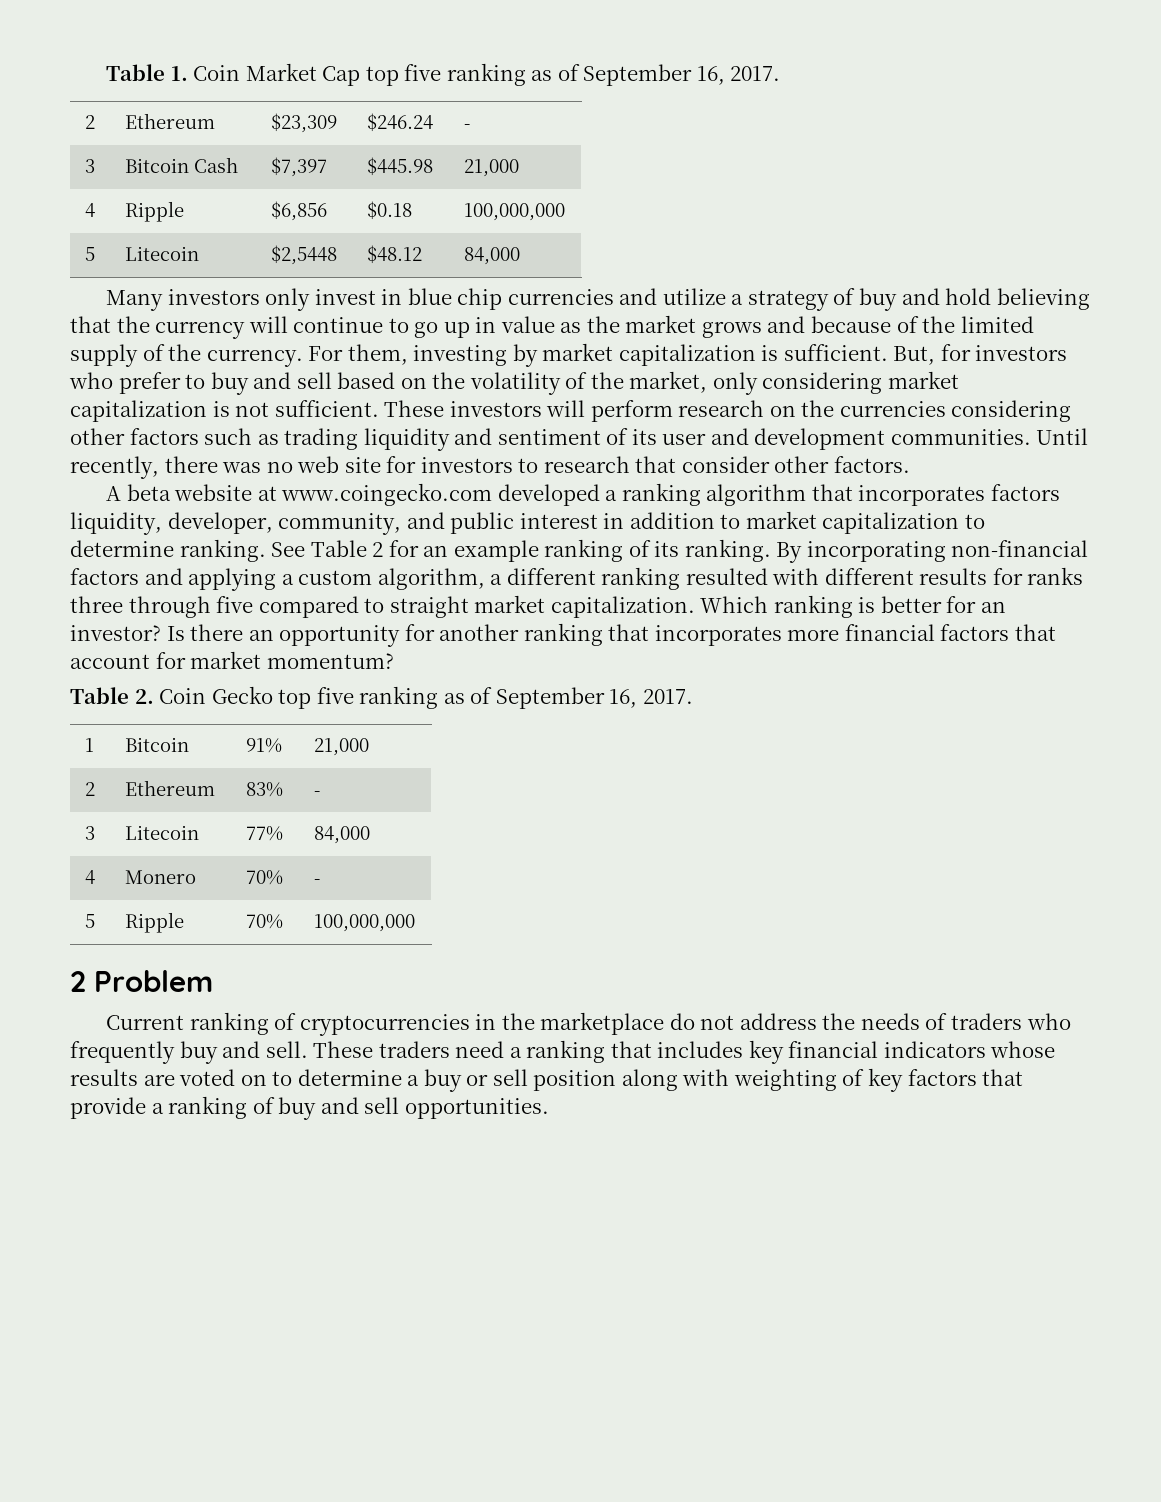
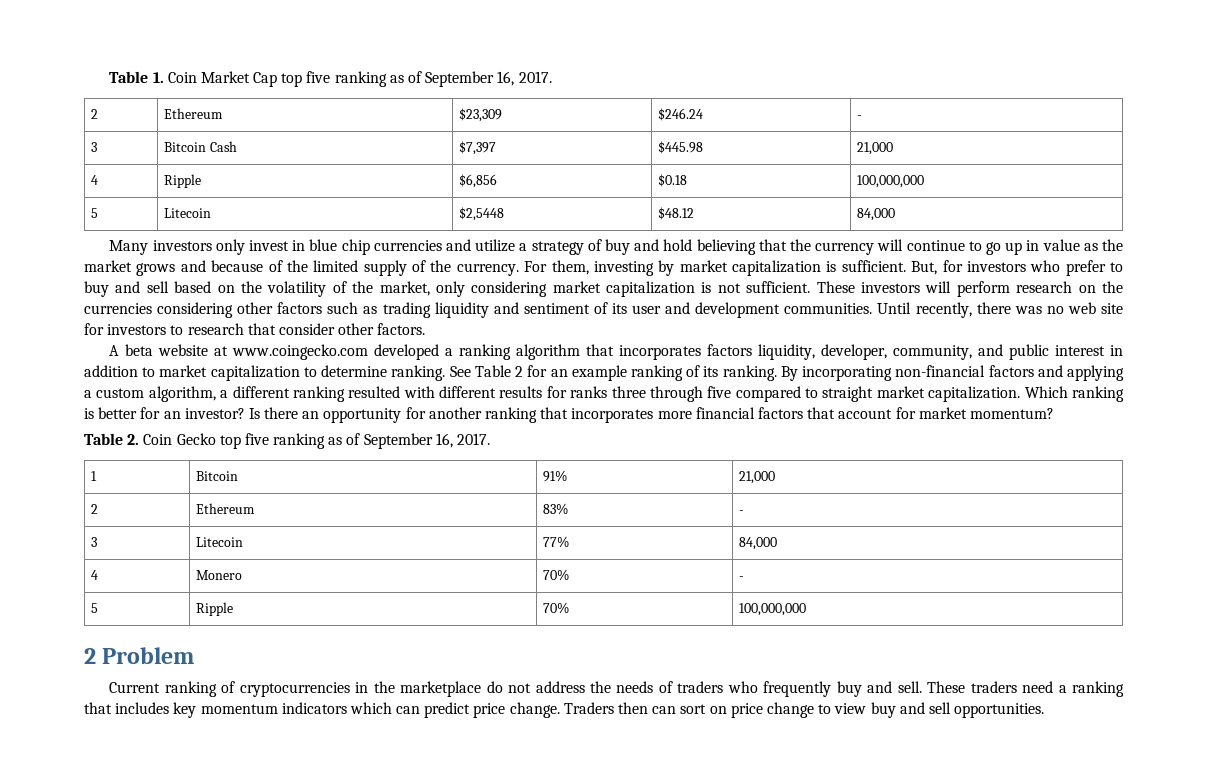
[788,1041,1056,1058] [70,1068,1024,1092] [70,1096,275,1119] financial indicators whose results are voted on to determine a buy or sell position along with weighting of key factors that provide a ranking of -> [200,702,867,718] momentum indicators which can predict price change. Traders then can sort on price change to view

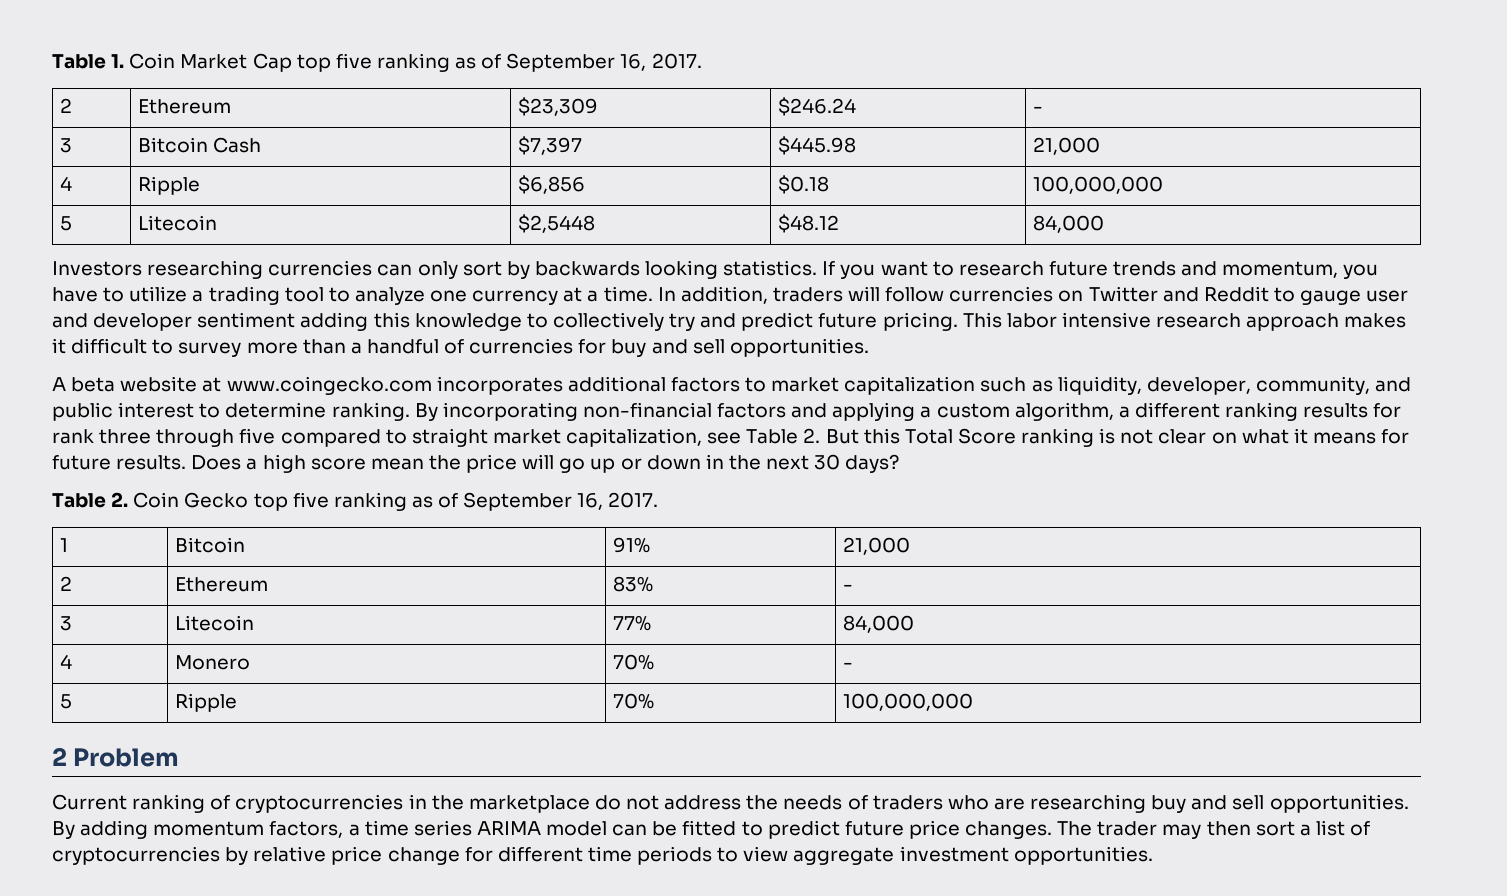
[109,239,1123,255] [84,260,1123,276] [84,281,1124,297] [84,302,1124,318] [84,323,426,335] Many investors only invest in blue chip currencies and utilize a strategy of buy and hold believing that the currency will continue to go up in value as the market grows and because of the limited supply of the currency. For them, investing by market capitalization is sufficient. But, for investors who prefer to buy and sell based on the volatility of the market, only considering market capitalization is not sufficient. These investors will perform research on the currencies considering other factors such as trading liquidity and sentiment of its user and development communities. Until recently, there was no web site for investors to research that consider other factors. -> [52,260,1379,279] [52,286,1409,305] [52,312,1407,331] [52,338,869,357] Investors researching currencies can only sort by backwards looking statistics. If you want to research future trends and momentum, you have to utilize a trading tool to analyze one currency at a time. In addition, traders will follow currencies on Twitter and Reddit to gauge user and developer sentiment adding this knowledge to collectively try and predict future pricing. This labor intensive research approach makes it difficult to survey more than a handful of currencies for buy and sell opportunities.
[374,344,753,360] developed a ranking algorithm that incorporates factors -> [436,376,1053,395] incorporates additional factors to market capitalization such as
[1110,345,1123,356] [84,365,719,381] in addition to market capitalization to determine ranking. See Table 2 for an example ranking of its -> [199,402,327,418] to determine
[348,386,497,398] resulted with different -> (1299, 411) none
[570,386,608,398] ranks -> [52,429,94,444] rank
[928,386,1125,402] [84,407,1054,423] capitalization. Which ranking is better for an investor? Is there an opportunity for another ranking that incorporates more financial factors that account for market momentum? -> [566,428,1410,447] [52,454,900,473] capitalization, see Table 2. But this Total Score ranking is not clear on what it means for future results. Does a high score mean the price will go up or down in the next 30 days?
[763,681,1125,697] [84,702,951,718] frequently buy and sell. These traders need a ranking that includes key momentum indicators which can predict price change. Traders then can sort on price change to view buy and sell -> [993,794,1409,813] [52,820,1371,839] [52,846,1009,865] are researching buy and sell opportunities. By adding momentum factors, a time series ARIMA model can be fitted to predict future price changes. The trader may then sort a list of cryptocurrencies by relative price change for different time periods to view aggregate investment

